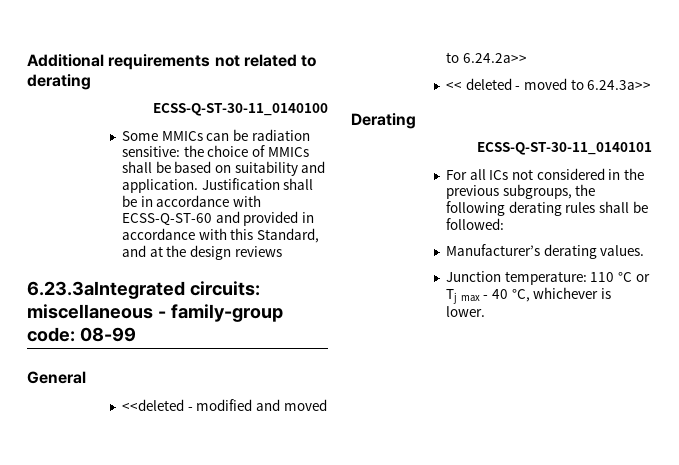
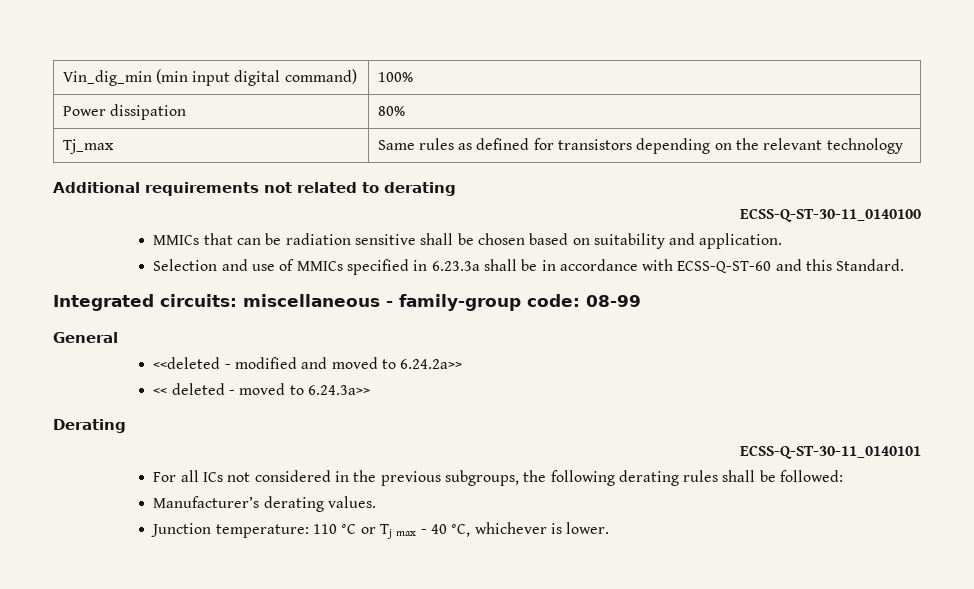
(27, 60) none -> [62,69,357,86] [377,72,413,82] [62,104,186,120] [377,106,405,116] [62,139,114,154] [377,138,903,154] Vin_dig_min (min input digital command) | 100% // Power dissipation | 80% // Tj_max | Same rules as defined for transistors depending on the relevant technology //
[122,131,203,141] Some MMICs -> [153,233,233,245] MMICs that
[122,145,309,157] [122,161,171,173] sensitive: the choice of MMICs shall be -> [354,233,525,245] sensitive shall be chosen
[201,178,280,190] Justification -> [153,259,480,275] // Selection and use of MMICs specified in 6.23.3a
[243,211,315,226] [122,228,320,243] [122,245,282,260] [27,281,185,299] provided in accordance with this Standard, and at the design reviews // 6.23.3aIntegrated -> [806,259,905,271] [53,294,154,311] this Standard. // Integrated

